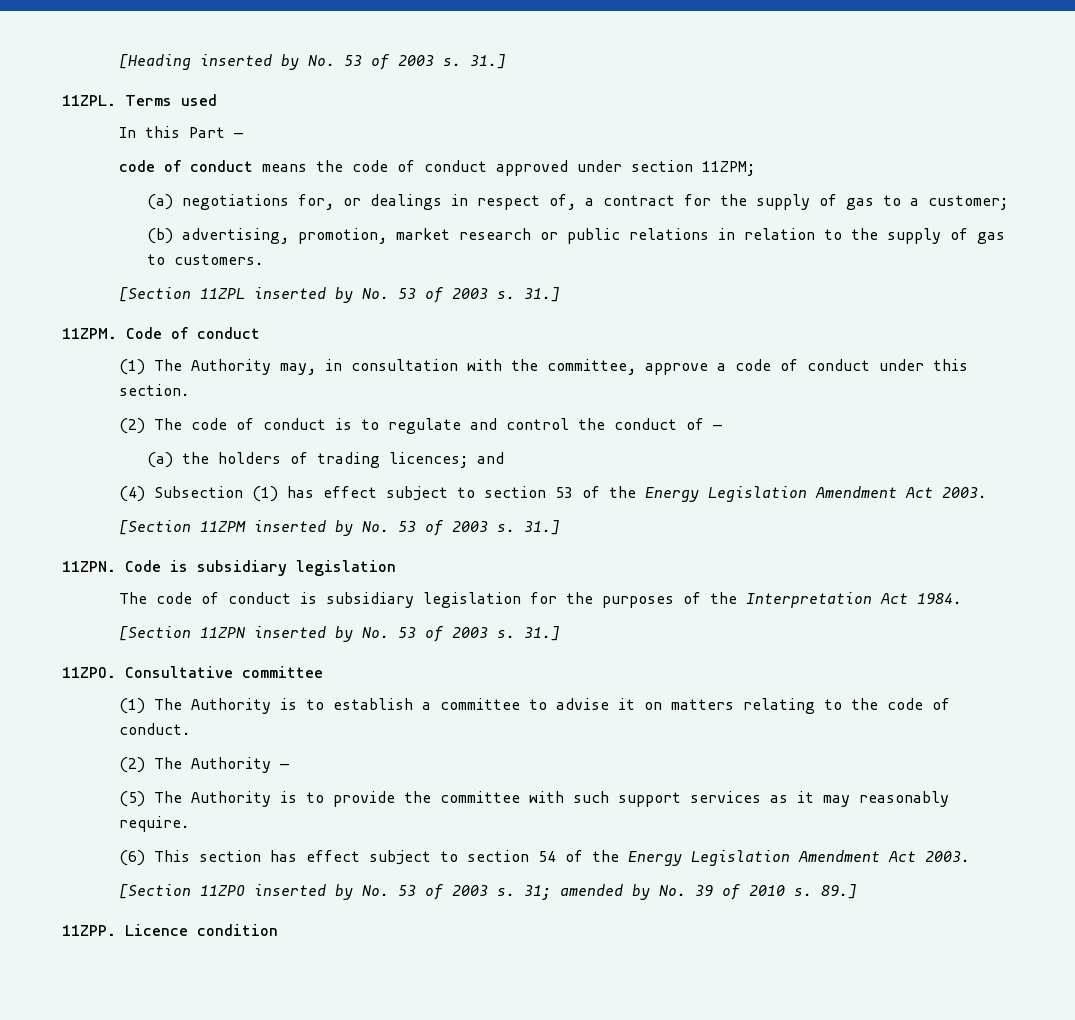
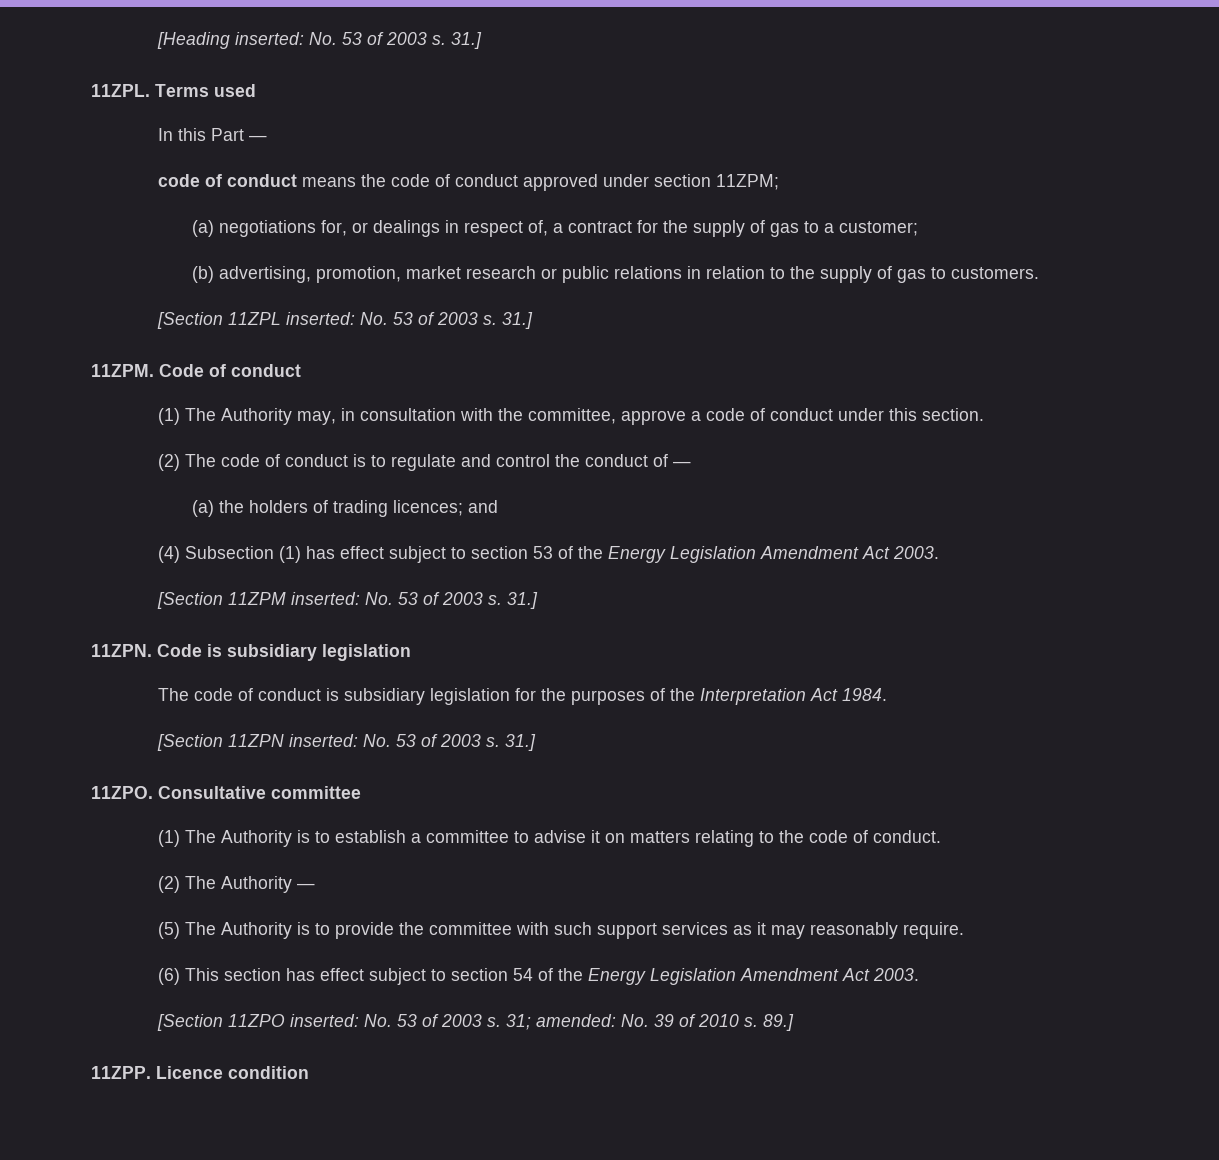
[199,54,299,70] inserted by -> [235,32,305,45] inserted:
[253,287,353,303] inserted by -> [286,312,356,325] inserted:
[253,520,353,536] inserted by -> [291,592,361,605] inserted:
[253,626,353,642] inserted by -> [289,734,359,747] inserted:
[253,884,353,900] inserted by -> [290,1014,360,1027] inserted:
[559,884,650,900] amended by -> [536,1014,617,1027] amended:

